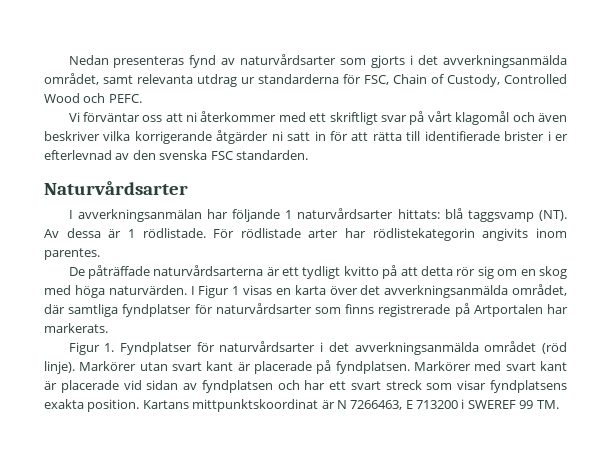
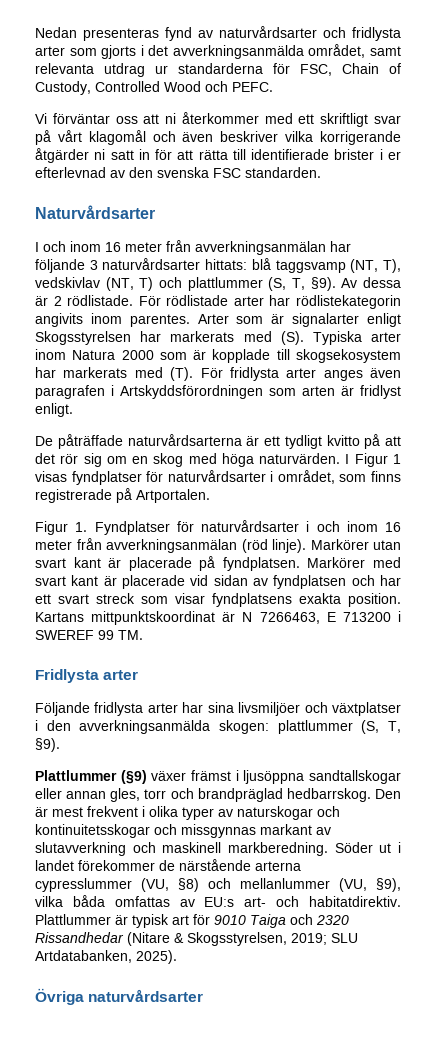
(337, 59) none -> [323,27,401,41] [35,46,65,56] och fridlysta arter
(73, 214) none -> [43,240,191,252] och inom 16 meter från
[285,210,293,219] 1 -> [89,260,98,270] 3
[539,210,567,221] (NT). -> [350,259,402,273] [35,277,336,291] (NT, T), vedskivlav (NT, T) och plattlummer (S, T, §9).
[127,229,135,238] 1 -> [53,296,62,306] 2
(100, 254) none -> [197,313,401,327] [35,331,401,345] [35,349,401,363] [35,367,401,381] [35,385,401,399] [35,403,73,417] Arter som är signalarter enligt Skogsstyrelsen har markerats med (S). Typiska arter inom Natura 2000 som är kopplade till skogsekosystem har markerats med (T). För fridlysta arter anges även paragrafen i Artskyddsförordningen som arten är fridlyst enligt.
[421,266,454,276] detta -> [35,453,55,464] det
[275,284,567,298] [44,304,119,317] en karta över det avverkningsanmälda området, där samtliga -> (67, 476) none
(312, 308) none -> [270,470,335,484] i området,
[473,304,568,317] [44,323,108,333] Artportalen har markerats. -> [136,489,210,503] Artportalen.
[328,341,537,355] det avverkningsanmälda området -> [316,521,401,532] [35,538,237,553] och inom 16 meter från avverkningsanmälan
(559, 404) none -> [35,669,139,683] [35,702,401,716] [35,720,401,734] [35,738,60,752] [35,770,401,784] [35,788,401,802] [35,806,340,820] [35,824,331,838] [35,842,402,856] [35,859,301,871] [35,878,401,892] [35,895,401,907] [35,914,349,928] [35,932,358,946] [35,950,177,964] [35,988,204,1005] // Fridlysta arter // Följande fridlysta arter har sina livsmiljöer och växtplatser i den avverkningsanmälda skogen: plattlummer (S, T, §9). // Plattlummer (§9) växer främst i ljusöppna sandtallskogar eller annan gles, torr och brandpräglad hedbarrskog. Den är mest frekvent i olika typer av naturskogar och kontinuitetsskogar och missgynnas markant av slutavverkning och maskinell markberedning. Söder ut i landet förekommer de närstående arterna cypresslummer (VU, §8) och mellanlummer (VU, §9), vilka båda omfattas av EU:s art- och habitatdirektiv. Plattlummer är typisk art för 9010 Taiga och 2320 Rissandhedar (Nitare & Skogsstyrelsen, 2019; SLU Artdatabanken, 2025). // Övriga naturvårdsarter

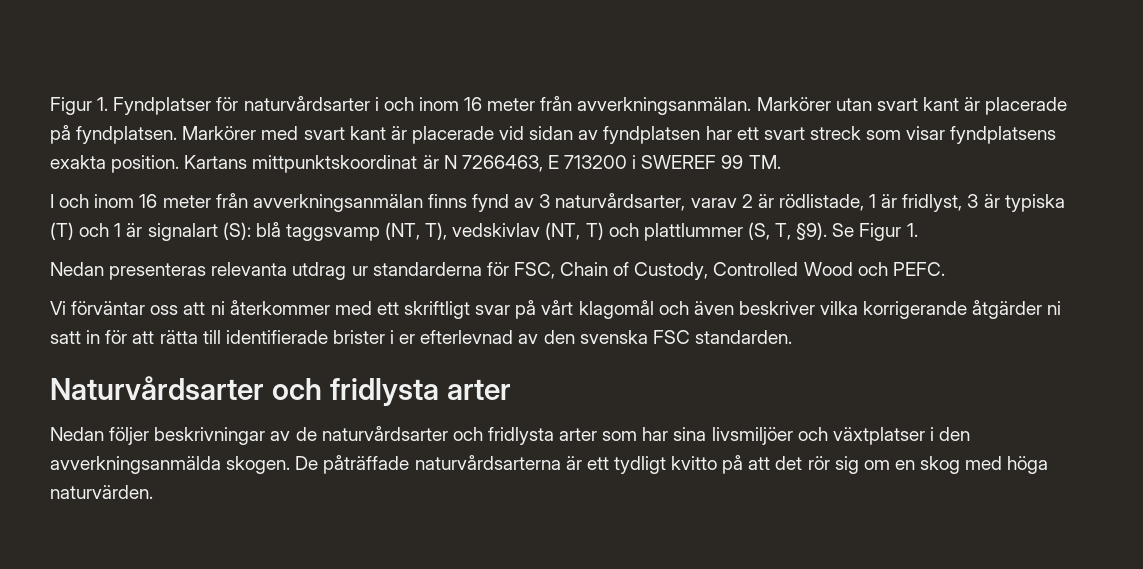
[35,26,401,41] [35,44,401,59] Nedan presenteras fynd av naturvårdsarter och fridlysta arter som gjorts i det avverkningsanmälda området, samt -> [50,96,1068,115] [50,125,1057,144] [50,155,781,173] [50,193,1065,212] [50,222,918,241] [50,262,207,280] Figur 1. Fyndplatser för naturvårdsarter i och inom 16 meter från avverkningsanmälan. Markörer utan svart kant är placerade på fyndplatsen. Markörer med svart kant är placerade vid sidan av fyndplatsen har ett svart streck som visar fyndplatsens exakta position. Kartans mittpunktskoordinat är N 7266463, E 713200 i SWEREF 99 TM. // I och inom 16 meter från avverkningsanmälan finns fynd av 3 naturvårdsarter, varav 2 är rödlistade, 1 är fridlyst, 3 är typiska (T) och 1 är signalart (S): blå taggsvamp (NT, T), vedskivlav (NT, T) och plattlummer (S, T, §9). Se Figur 1. // Nedan presenteras
[35,240,351,255] [35,258,402,273] [35,277,402,291] [35,295,401,309] [35,313,401,327] [35,331,401,345] [35,349,401,363] [35,367,401,381] [35,385,401,399] [35,403,73,417] // I och inom 16 meter från avverkningsanmälan har följande 3 naturvårdsarter hittats: blå taggsvamp (NT, T), vedskivlav (NT, T) och plattlummer (S, T, §9). Av dessa är 2 rödlistade. För rödlistade arter har rödlistekategorin angivits inom parentes. Arter som är signalarter enligt Skogsstyrelsen har markerats med (S). Typiska arter inom Natura 2000 som är kopplade till skogsekosystem har markerats med (T). För fridlysta arter anges även paragrafen i Artskyddsförordningen som arten är fridlyst enligt. // -> [271,378,511,406] [50,426,971,445] [50,456,291,474] och fridlysta arter // Nedan följer beskrivningar av de naturvårdsarter och fridlysta arter som har sina livsmiljöer och växtplatser i den avverkningsanmälda skogen.
[345,453,401,467] [35,470,401,485] [35,488,210,503] [35,520,401,535] [35,538,401,553] [35,556,401,571] [35,575,401,589] [35,593,401,607] [35,611,402,625] [35,630,143,640] [35,669,139,683] [35,702,401,716] [35,720,401,734] [35,738,60,752] [35,770,401,784] [35,788,401,802] [35,806,340,820] [35,824,331,838] [35,842,402,856] [35,859,301,871] [35,878,401,892] [35,895,401,907] [35,914,349,928] [35,932,358,946] [35,950,177,964] [35,988,204,1005] I Figur 1 visas fyndplatser för naturvårdsarter i området, som finns registrerade på Artportalen. // Figur 1. Fyndplatser för naturvårdsarter i och inom 16 meter från avverkningsanmälan (röd linje). Markörer utan svart kant är placerade på fyndplatsen. Markörer med svart kant är placerade vid sidan av fyndplatsen och har ett svart streck som visar fyndplatsens exakta position. Kartans mittpunktskoordinat är N 7266463, E 713200 i SWEREF 99 TM. // Fridlysta arter // Följande fridlysta arter har sina livsmiljöer och växtplatser i den avverkningsanmälda skogen: plattlummer (S, T, §9). // Plattlummer (§9) växer främst i ljusöppna sandtallskogar eller annan gles, torr och brandpräglad hedbarrskog. Den är mest frekvent i olika typer av naturskogar och kontinuitetsskogar och missgynnas markant av slutavverkning och maskinell markberedning. Söder ut i landet förekommer de närstående arterna cypresslummer (VU, §8) och mellanlummer (VU, §9), vilka båda omfattas av EU:s art- och habitatdirektiv. Plattlummer är typisk art för 9010 Taiga och 2320 Rissandhedar (Nitare & Skogsstyrelsen, 2019; SLU Artdatabanken, 2025). // Övriga naturvårdsarter -> (153, 492) none

